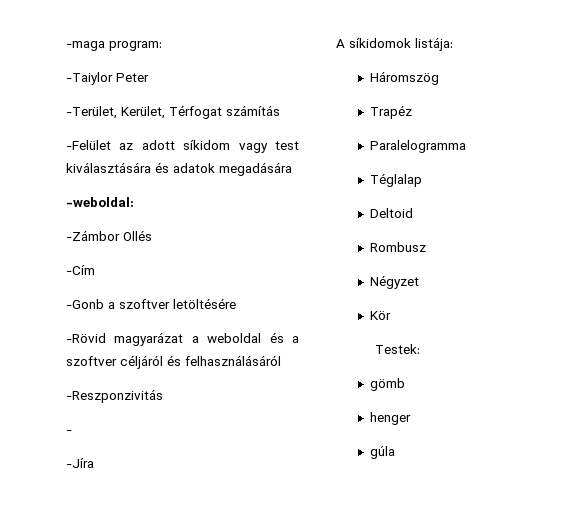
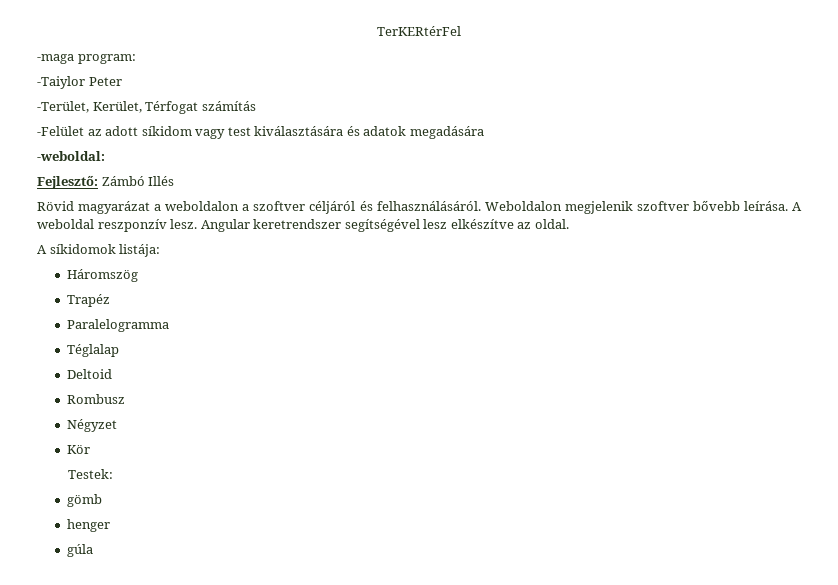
(66, 46) none -> [377,26,461,36] TerKERtérFel //
[66,230,152,241] [66,265,95,275] [66,298,236,309] [66,332,299,346] [66,355,281,369] [66,389,163,403] [66,430,72,434] [66,458,94,468] -Zámbor Ollés // -Cím // -Gonb a szoftver letöltésére // -Rövid magyarázat a weboldal és a szoftver céljáról és felhasználásáról // -Reszponzivitás // - // -Jíra -> [37,175,175,189] [37,200,802,214] [37,219,569,232] Fejlesztő: Zámbó Illés // Rövid magyarázat a weboldalon a szoftver céljáról és felhasználásáról. Weboldalon megjelenik szoftver bővebb leírása. A weboldal reszponzív lesz. Angular keretrendszer segítségével lesz elkészítve az oldal.

